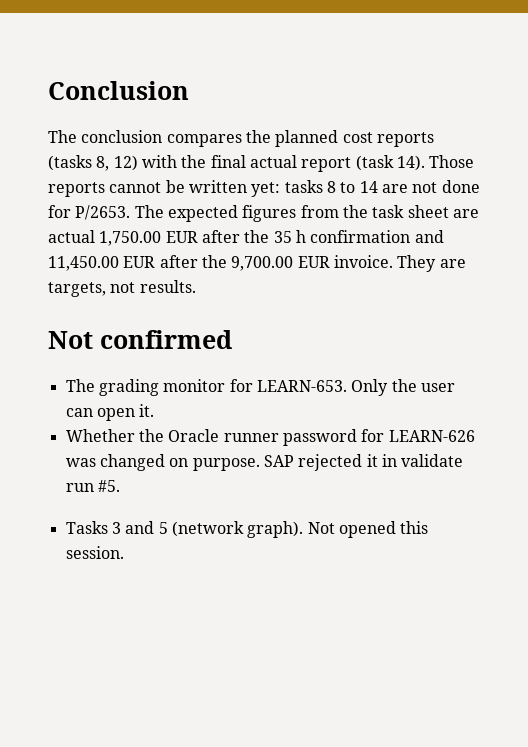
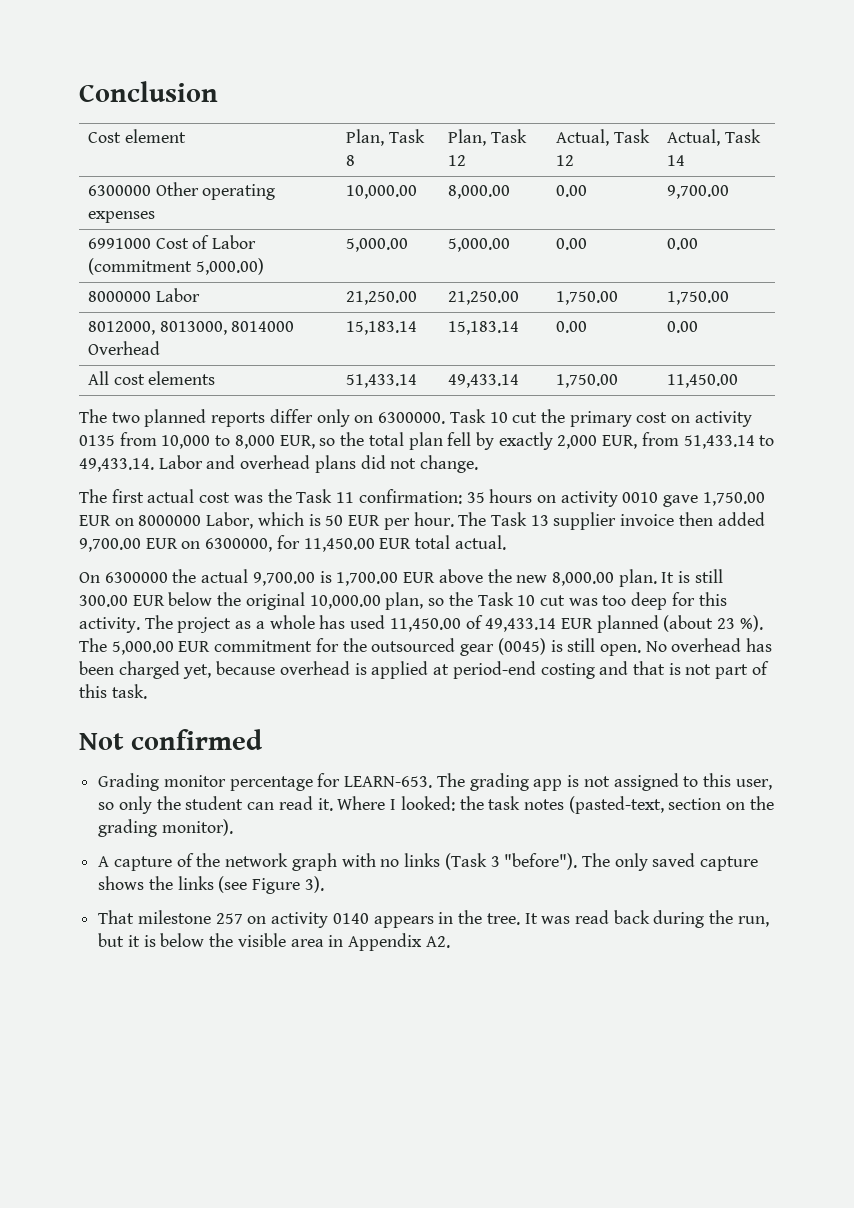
[48,130,434,147] [48,155,475,172] [48,180,480,197] [48,205,479,222] [48,230,444,246] [48,255,466,272] [48,280,196,297] [48,330,232,349] [65,379,455,396] [65,404,155,421] [65,429,475,446] [65,454,464,471] [65,480,120,492] [65,521,429,538] [65,546,124,559] // The conclusion compares the planned cost reports (tasks 8, 12) with the final actual report (task 14). Those reports cannot be written yet: tasks 8 to 14 are not done for P/2653. The expected figures from the task sheet are actual 1,750.00 EUR after the 35 h confirmation and 11,450.00 EUR after the 9,700.00 EUR invoice. They are targets, not results. // Not confirmed // The grading monitor for LEARN-653. Only the user can open it. // Whether the Oracle runner password for LEARN-626 was changed on purpose. SAP rejected it in validate run #5. // Tasks 3 and 5 (network graph). Not opened this session. -> [88,129,186,143] [346,129,425,146] [346,155,356,166] [448,129,527,146] [448,155,467,166] [556,129,650,146] [556,155,575,166] [667,129,761,146] [667,155,686,166] [88,182,276,200] [88,211,156,223] [346,185,418,199] [448,185,511,199] [556,185,588,197] [667,185,730,199] [88,235,257,249] [88,258,264,275] [346,238,409,252] [448,238,511,252] [556,238,588,250] [667,238,699,250] [88,288,200,302] [346,291,418,305] [448,291,520,305] [556,291,619,305] [667,291,730,305] [88,321,295,335] [88,341,161,355] [346,321,418,335] [448,321,520,335] [556,321,588,333] [667,321,699,333] [88,371,216,385] [346,374,418,388] [448,374,520,388] [556,374,619,388] [667,374,739,388] [79,409,752,427] [79,432,775,450] [79,455,479,473] [79,489,765,507] [79,512,765,530] [79,535,506,552] [79,569,723,587] [79,592,727,610] [79,615,763,633] [79,638,773,656] [79,661,769,679] [79,684,147,699] [79,729,264,750] [98,773,772,791] [98,796,774,814] [98,819,233,837] [98,853,759,871] [98,876,324,894] [98,910,769,928] [98,933,450,951] // Cost element | Plan, Task 8 | Plan, Task 12 | Actual, Task 12 | Actual, Task 14 // 6300000 Other operating expenses | 10,000.00 | 8,000.00 | 0.00 | 9,700.00 // 6991000 Cost of Labor (commitment 5,000.00) | 5,000.00 | 5,000.00 | 0.00 | 0.00 // 8000000 Labor | 21,250.00 | 21,250.00 | 1,750.00 | 1,750.00 // 8012000, 8013000, 8014000 Overhead | 15,183.14 | 15,183.14 | 0.00 | 0.00 // All cost elements | 51,433.14 | 49,433.14 | 1,750.00 | 11,450.00 // The two planned reports differ only on 6300000. Task 10 cut the primary cost on activity 0135 from 10,000 to 8,000 EUR, so the total plan fell by exactly 2,000 EUR, from 51,433.14 to 49,433.14. Labor and overhead plans did not change. // The first actual cost was the Task 11 confirmation: 35 hours on activity 0010 gave 1,750.00 EUR on 8000000 Labor, which is 50 EUR per hour. The Task 13 supplier invoice then added 9,700.00 EUR on 6300000, for 11,450.00 EUR total actual. // On 6300000 the actual 9,700.00 is 1,700.00 EUR above the new 8,000.00 plan. It is still 300.00 EUR below the original 10,000.00 plan, so the Task 10 cut was too deep for this activity. The project as a whole has used 11,450.00 of 49,433.14 EUR planned (about 23 %). The 5,000.00 EUR commitment for the outsourced gear (0045) is still open. No overhead has been charged yet, because overhead is applied at period-end costing and that is not part of this task. // Not confirmed // Grading monitor percentage for LEARN-653. The grading app is not assigned to this user, so only the student can read it. Where I looked: the task notes (pasted-text, section on the grading monitor). // A capture of the network graph with no links (Task 3 "before"). The only saved capture shows the links (see Figure 3). // That milestone 257 on activity 0140 appears in the tree. It was read back during the run, but it is below the visible area in Appendix A2.

